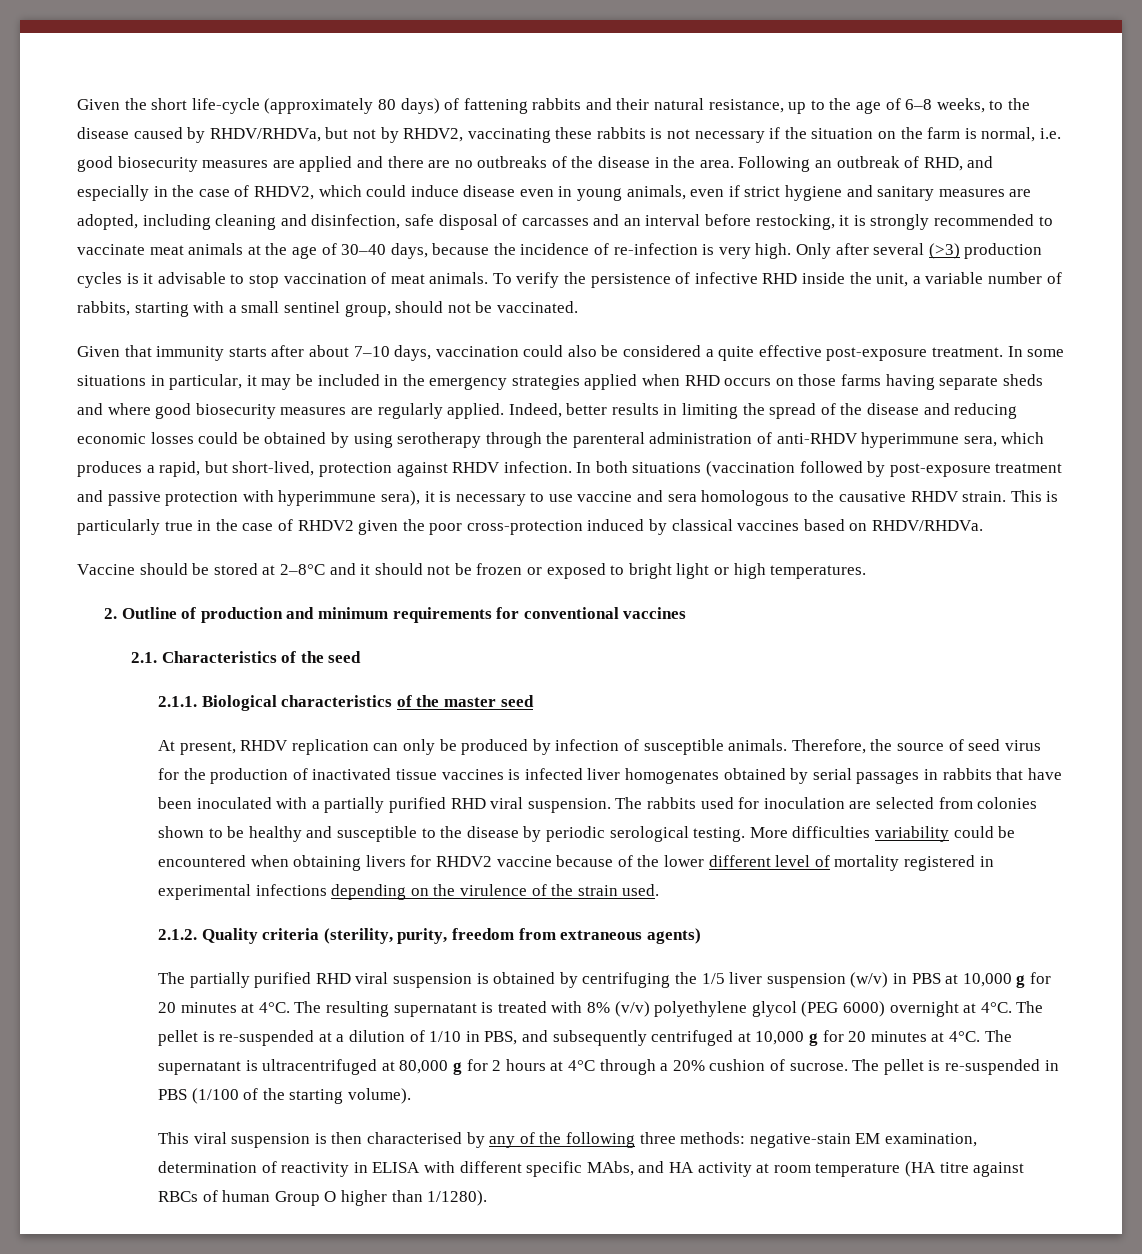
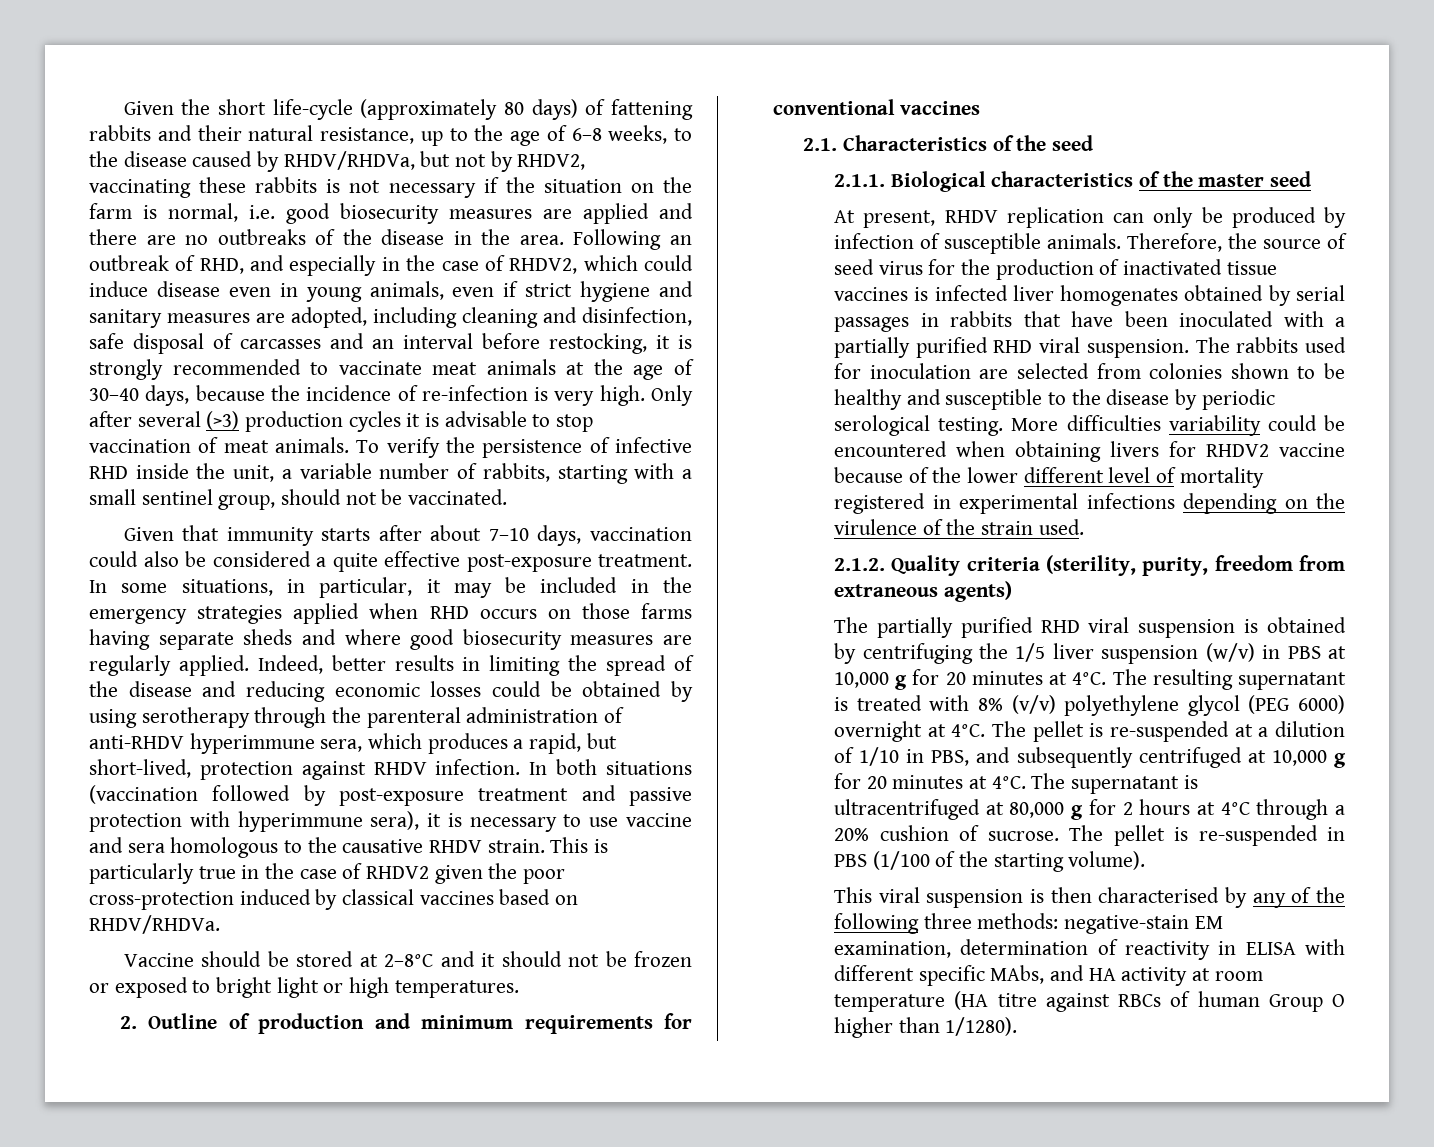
[126,273,154,284] is it -> [406,413,440,427] it is
[77,375,146,386] situations -> [181,579,273,596] situations,

